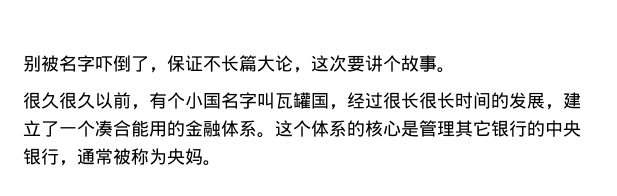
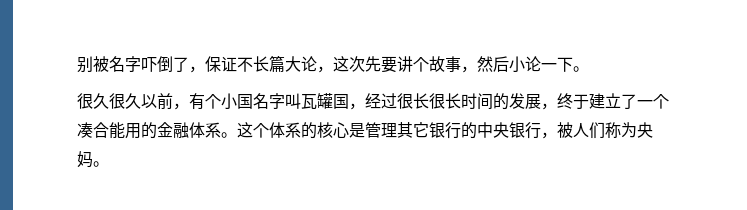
(347, 63) none -> [365,56,381,72] 先
(437, 63) none -> [461,56,573,73] ，然后小论一下
(563, 107) none -> [557,93,589,109] 终于
[77,148,131,165] 通常被 -> [557,122,605,139] 被人们

